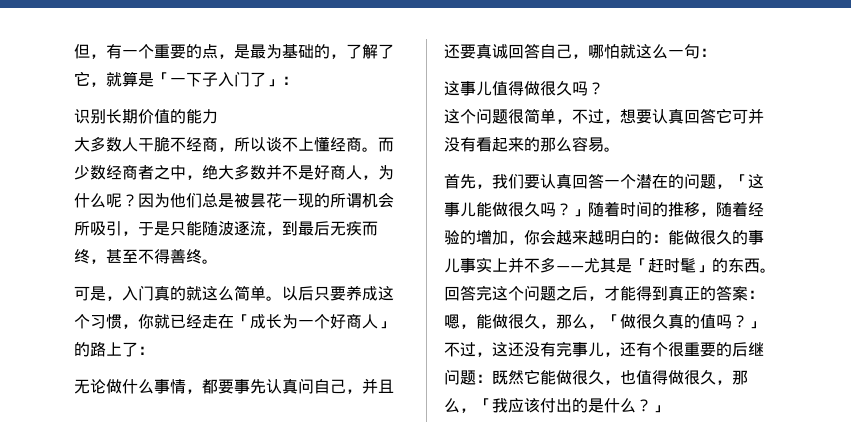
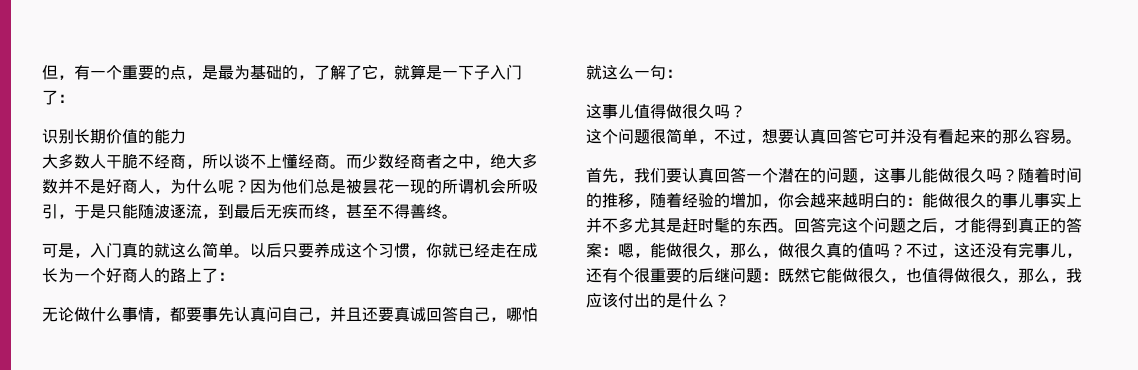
[154,72,170,85] 「 -> (442, 72) none
[266,79,282,87] 」 -> (58, 97) none
[234,314,250,327] 「 -> (522, 250) none
[378,321,394,329] 」 -> (154, 275) none
[732,174,748,187] 「 -> (874, 180) none
[572,209,588,217] 」 -> (1018, 175) none
[556,258,712,273] ——尤其是「赶时髦」 -> [634,218,730,233] 尤其是赶时髦
[604,314,620,327] 「 -> (778, 255) none
[748,321,764,329] 」 -> (906, 250) none
[476,398,492,411] 「 -> (1066, 280) none
[652,405,668,413] 」 -> (730, 300) none

